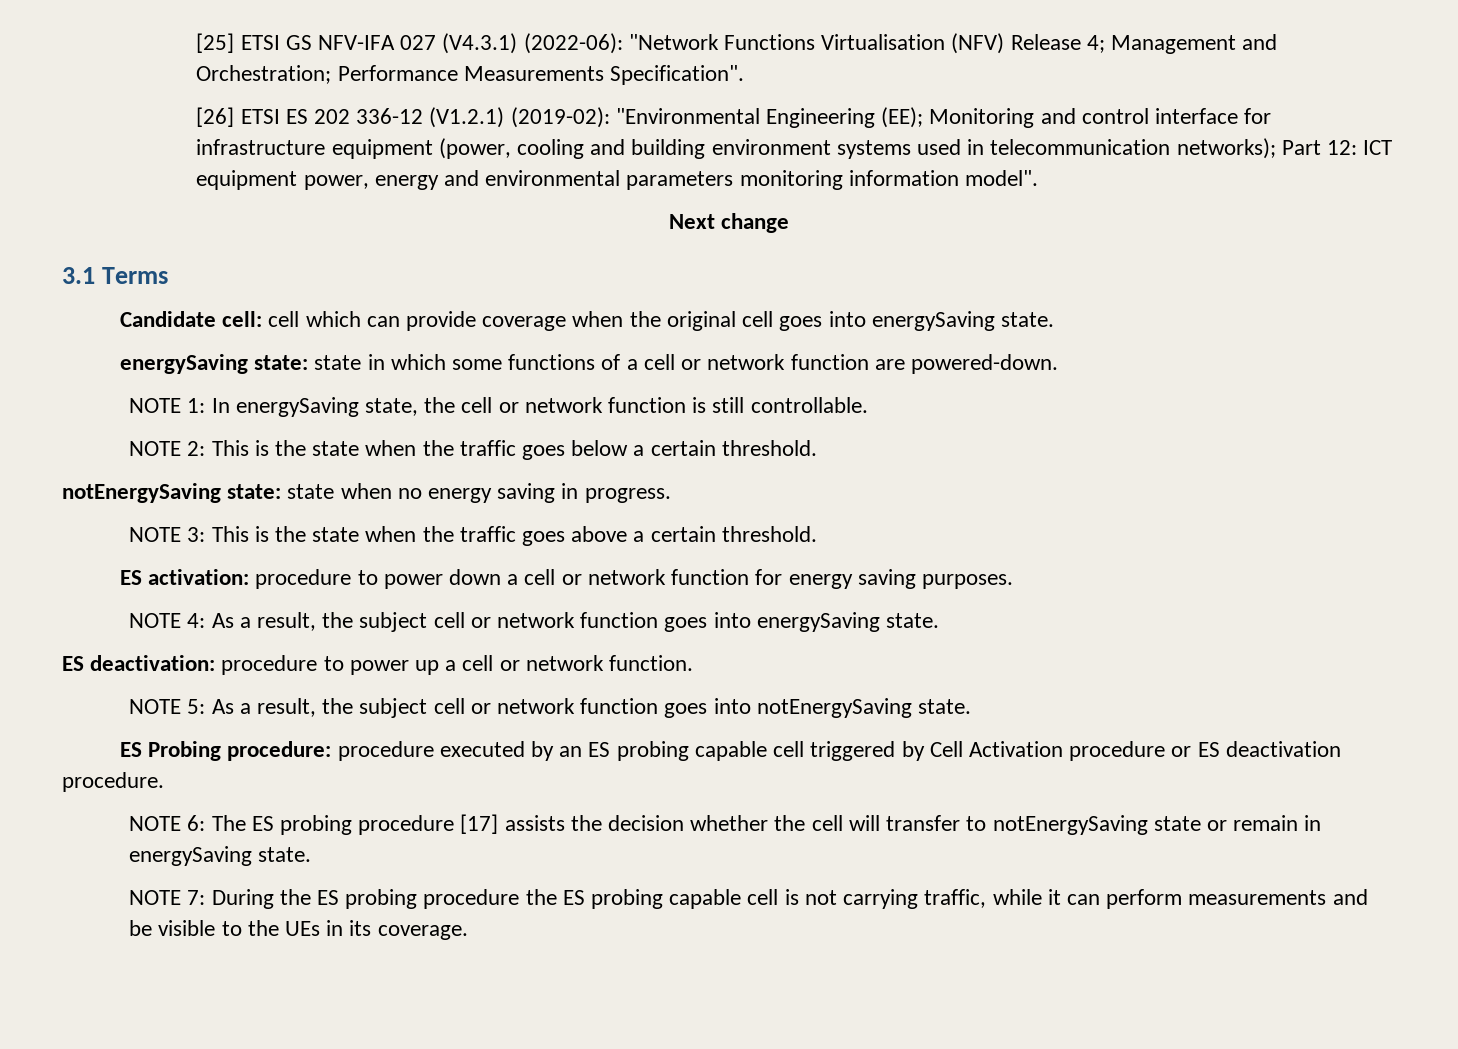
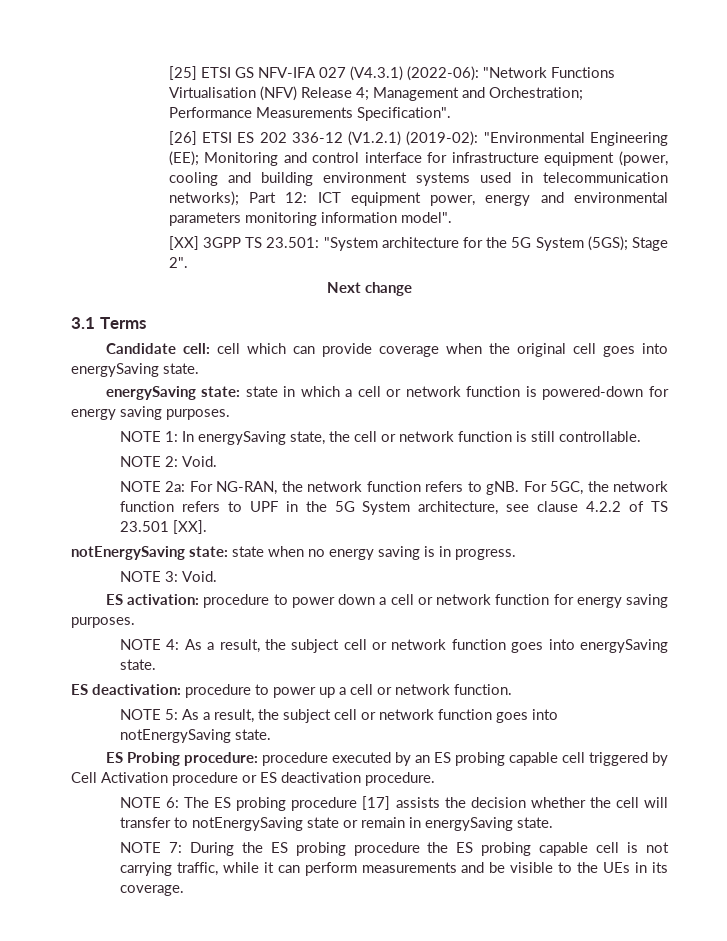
(1038, 178) none -> [168,236,668,251] [168,257,188,268] // [XX] 3GPP TS 23.501: "System architecture for the 5G System (5GS); Stage 2".
[452,354,1058,374] some functions of a cell or network function are powered-down. -> [345,386,670,400] [71,406,230,420] a cell or network function is powered-down for energy saving purposes.
[211,440,817,460] This is the state when the traffic goes below a certain threshold. -> [181,456,217,467] [119,481,669,495] [119,501,668,515] [119,520,207,534] Void. // NOTE 2a: For NG-RAN, the network function refers to gNB. For 5GC, the network function refers to UPF in the 5G System architecture, see clause 4.2.2 of TS 23.501 [XX].
(556, 493) none -> [424,546,435,557] is
[211,526,817,546] This is the state when the traffic goes above a certain threshold. -> [181,571,217,582] Void.

